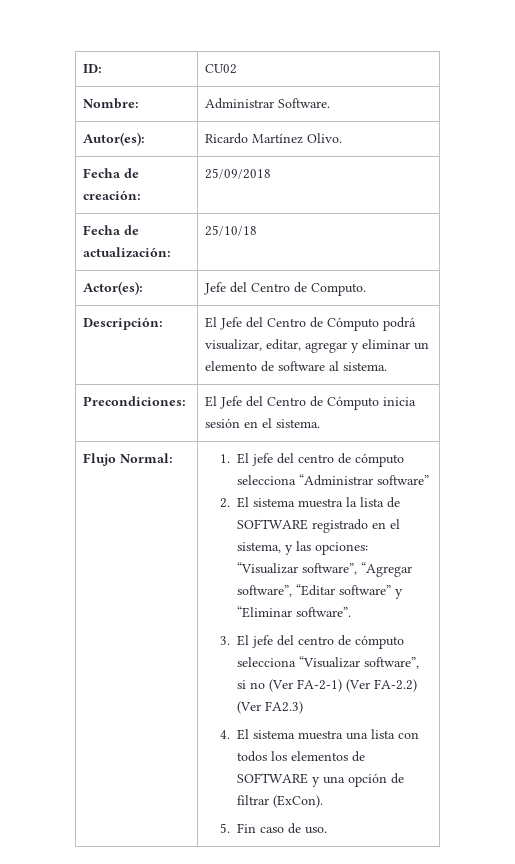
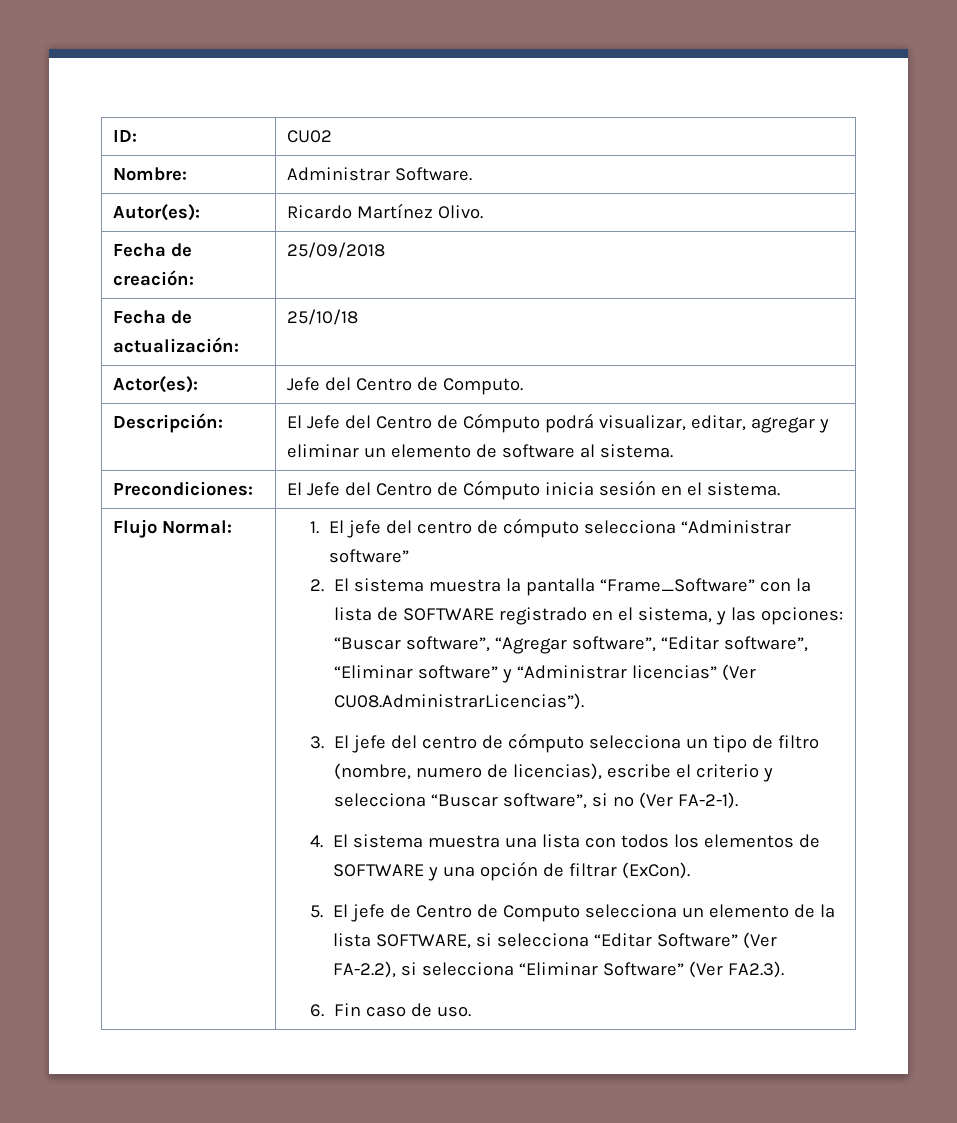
(358, 502) none -> [525,578,811,596] pantalla “Frame_Software” con la
[237,562,299,574] “Visualizar -> [333,637,401,650] “Buscar
[339,585,404,599] [237,606,352,618] software” y “Eliminar software”. -> [723,636,808,652] [333,664,756,683] [333,693,584,710] software”, “Eliminar software” y “Administrar licencias” (Ver CU08.AdministrarLicencias”).
[299,656,420,669] [237,679,418,692] [237,701,304,714] “Visualizar software”, si no (Ver FA-2-1) (Ver FA-2.2) (Ver FA2.3) -> [685,735,819,753] [333,763,773,782] [333,792,738,809] un tipo de filtro (nombre, numero de licencias), escribe el criterio y selecciona “Buscar software”, si no (Ver FA-2-1).
(231, 828) none -> [332,904,835,922] [332,932,777,949] [332,961,784,978] [310,1004,325,1017] El jefe de Centro de Computo selecciona un elemento de la lista SOFTWARE, si selecciona “Editar Software” (Ver FA-2.2), si selecciona “Eliminar Software” (Ver FA2.3). // 6.

